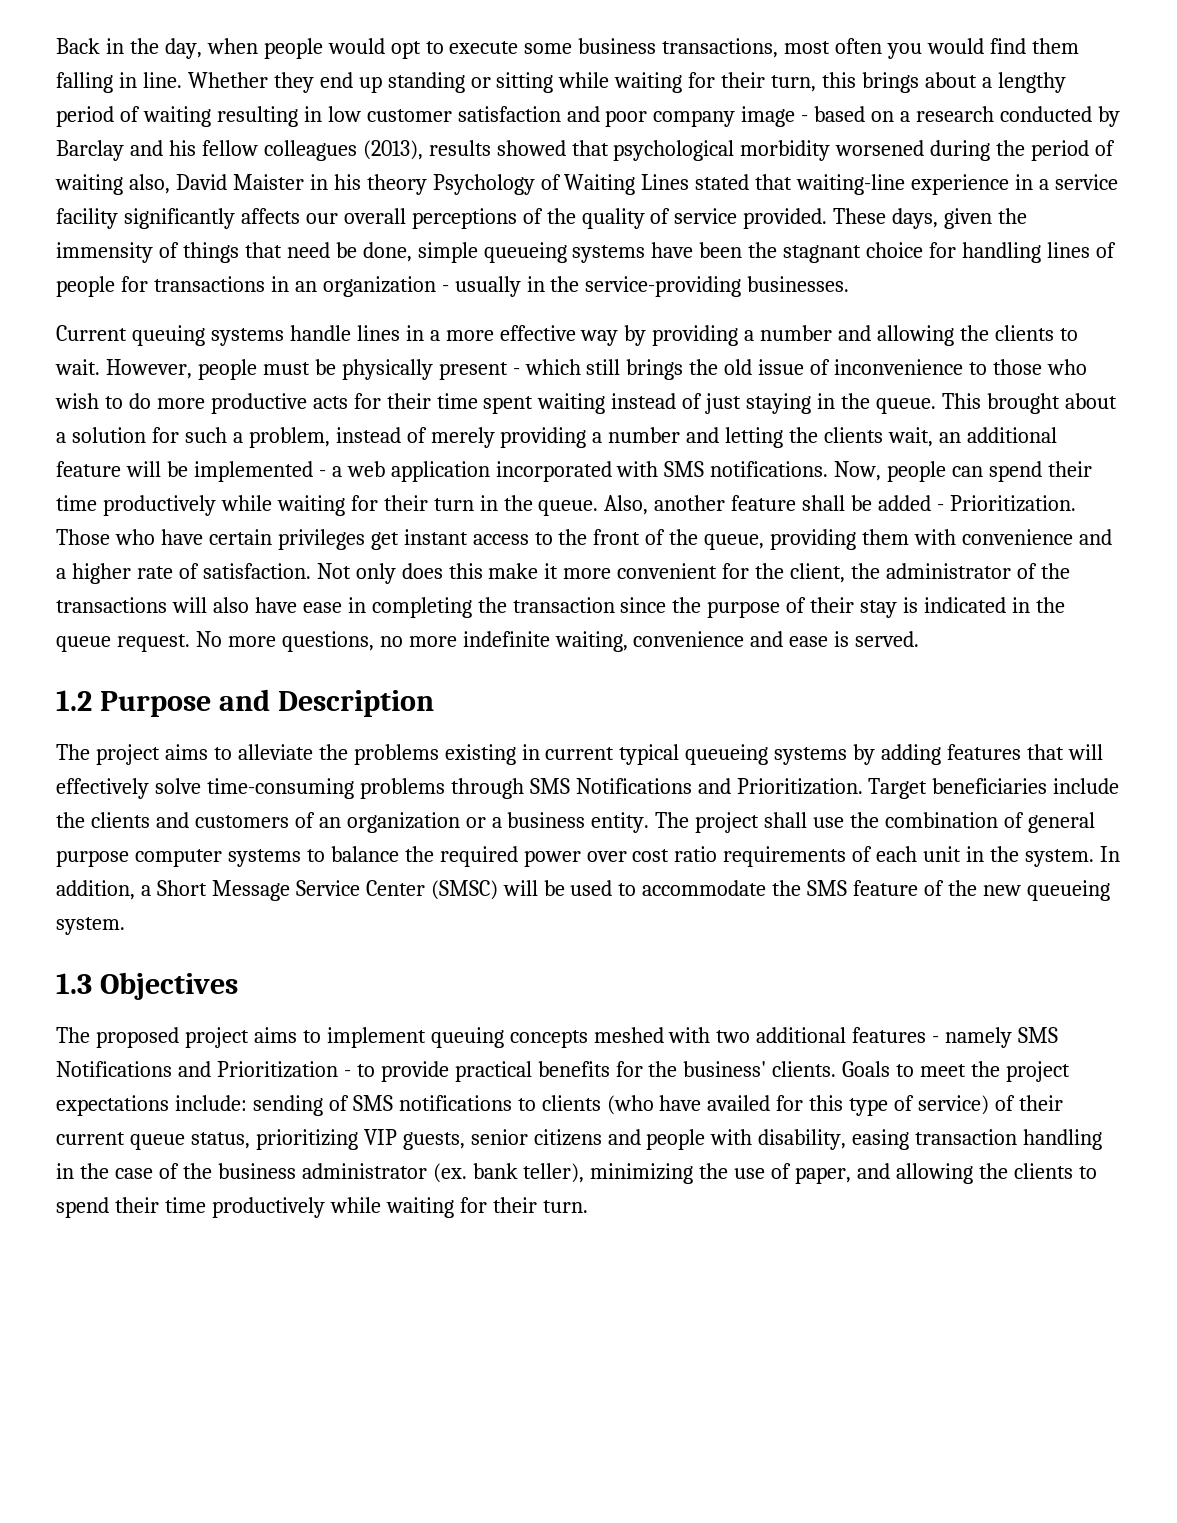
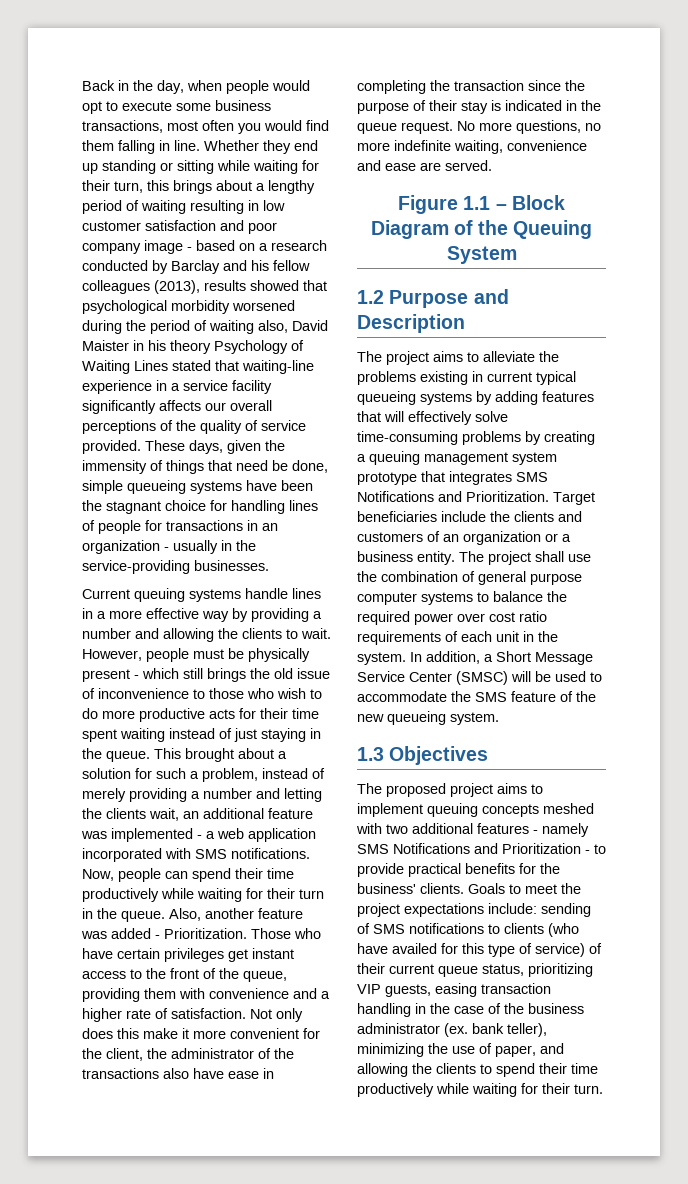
[125,461,188,477] will be -> [81,831,107,839] was
[802,495,873,511] shall be -> [81,931,107,939] was
[171,597,207,613] will -> (159, 1073) none
[834,631,850,647] is -> [420,162,441,171] are
(920, 639) none -> [398,195,565,214] [370,220,593,239] [446,246,517,264] // Figure 1.1 – Block Diagram of the Queuing System
[450,778,524,799] through -> [525,431,595,445] [357,451,557,465] [357,471,512,485] by creating a queuing management system prototype that integrates
[470,1129,847,1150] senior citizens and people with disability, -> (431, 990) none

